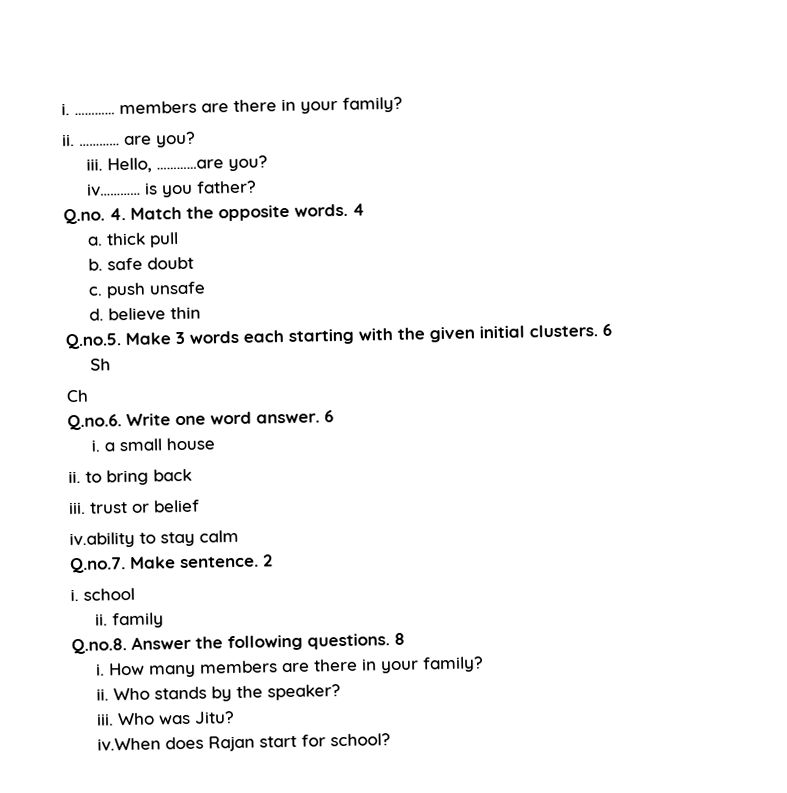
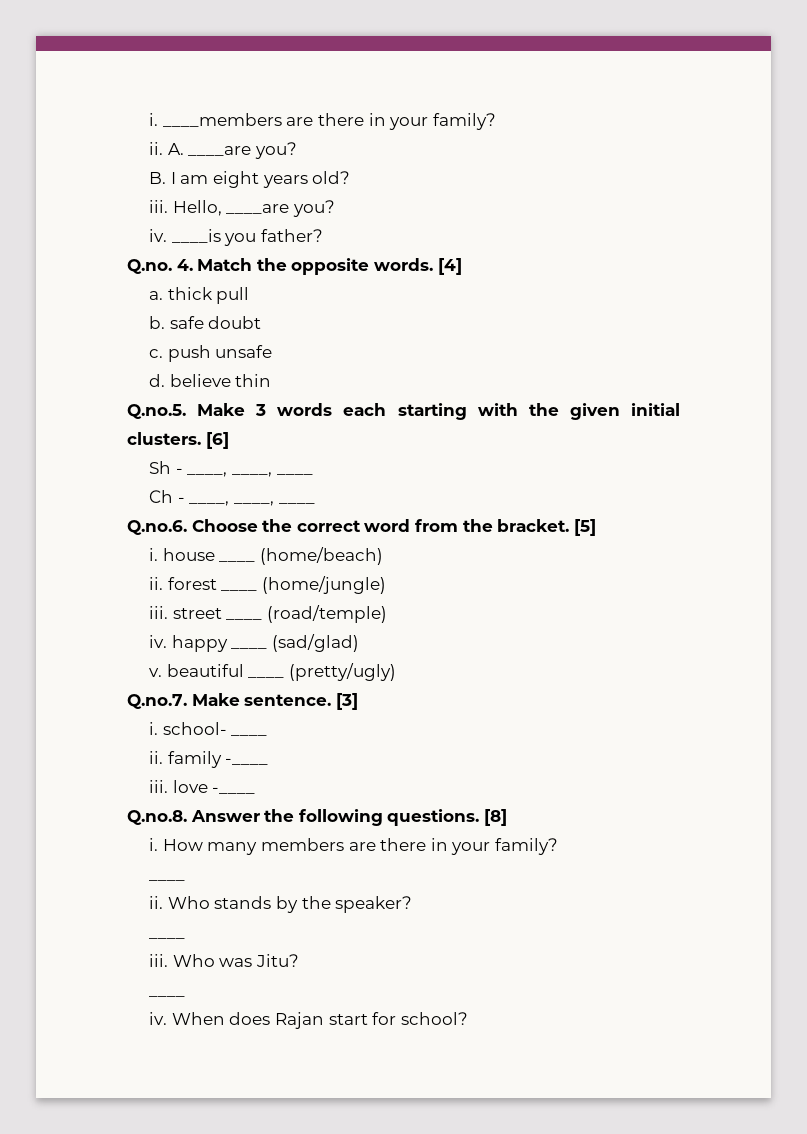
[61,96,403,116] [61,131,196,148] i. ………… members are there in your family? // ii. ………… are you? -> [149,113,496,130] [149,142,297,159] [149,171,351,188] i. ____members are there in your family? // ii. A. ____are you? // B. I am eight years old?
[156,155,269,172] [86,182,159,197] …………are you? // iv………… is -> [226,200,335,217] [149,229,221,243] ____are you? // iv. ____is
[352,203,365,216] 4 -> [437,258,462,275] [4]
[602,323,612,337] 6 -> [205,432,229,449] [6]
[66,389,89,403] [67,410,334,431] [91,438,163,452] // Ch // Q.no.6. Write one word answer. 6 // i. a small -> [175,468,313,477] [149,490,315,506] [127,519,596,536] [149,548,159,561] - ____, ____, ____ // Ch - ____, ____, ____ // Q.no.6. Choose the correct word from the bracket. [5] // i.
[68,468,192,486] [68,499,200,515] [69,529,239,549] // ii. to bring back // iii. trust or belief // iv.ability to stay calm -> [219,547,383,565] [149,577,217,590] [221,576,386,594] [149,606,222,619] [226,605,387,623] [149,634,359,652] [149,664,244,677] [248,663,396,681] ____ (home/beach) // ii. forest ____ (home/jungle) // iii. street ____ (road/temple) // iv. happy ____ (sad/glad) // v. beautiful ____ (pretty/ugly)
[262,554,273,567] [70,587,135,602] 2 // i. school -> [335,693,358,710] [149,722,227,735] [231,735,268,736] [3] // i. school- ____
(165, 620) none -> [225,758,269,765] [149,780,256,794] -____ // iii. love -____
[394,632,405,646] 8 -> [483,809,507,826] [8]
(485, 664) none -> [149,880,186,881] // ____
(342, 692) none -> [149,938,186,939] // ____
[97,737,162,752] iv.When -> [149,996,186,997] [149,1012,225,1025] ____ // iv. When

